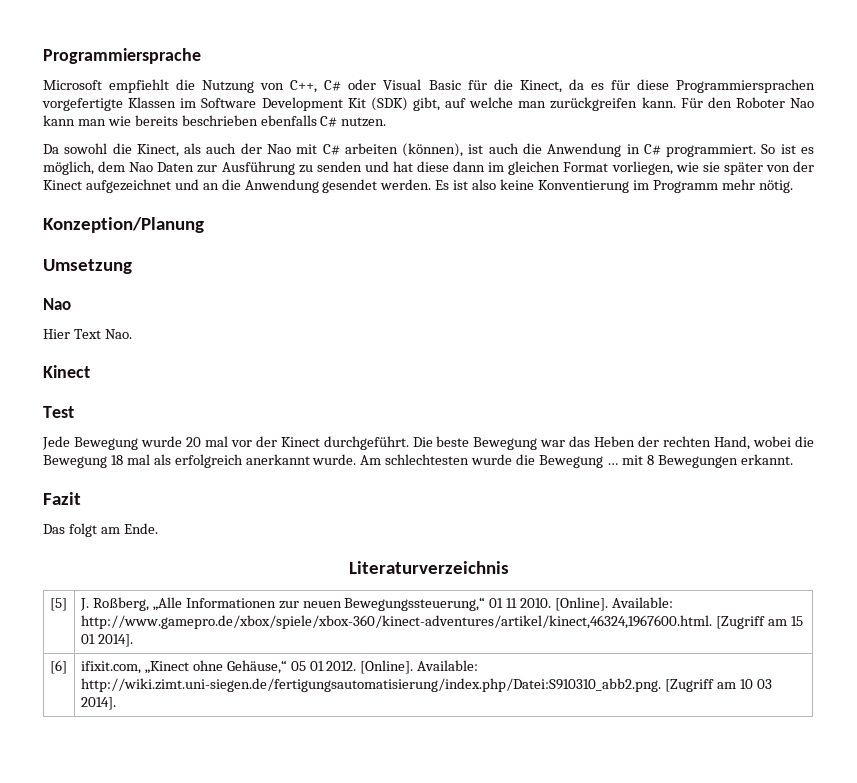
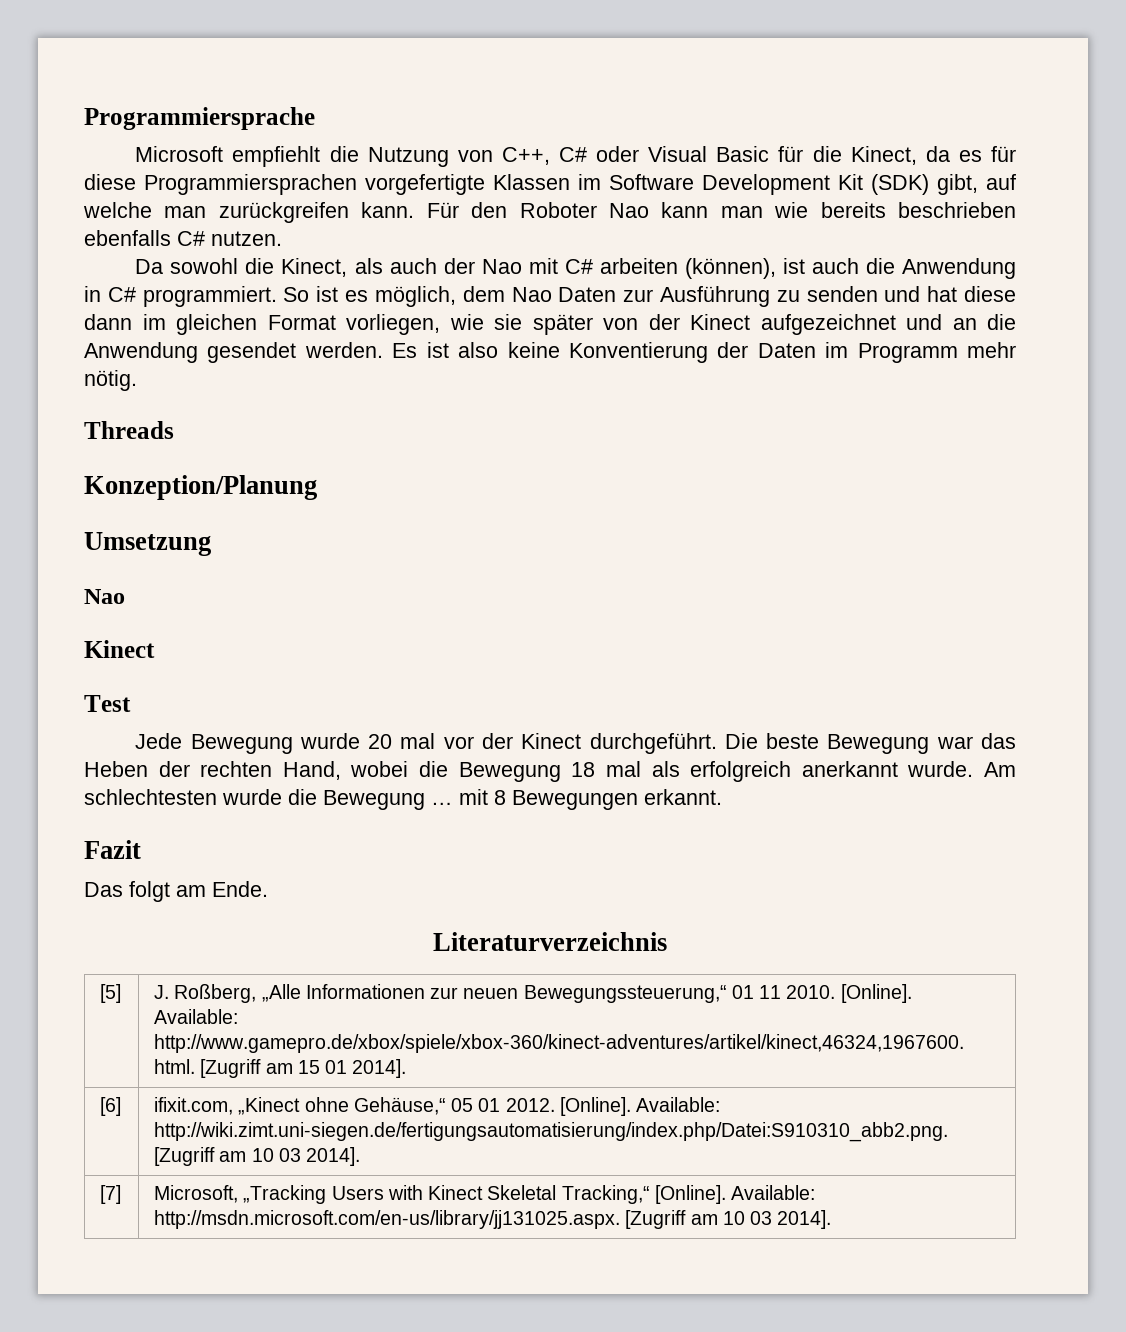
(629, 186) none -> [717,342,816,358] der Daten
(793, 186) none -> [84,421,174,439] // Threads
[43,329,132,339] // Hier Text Nao. -> (125, 596) none
(116, 703) none -> [100,1185,122,1204] [154,1185,816,1204] [154,1210,832,1229] // [7] | Microsoft, „Tracking Users with Kinect Skeletal Tracking,“ [Online]. Available: http://msdn.microsoft.com/en-us/library/jj131025.aspx. [Zugriff am 10 03 2014].

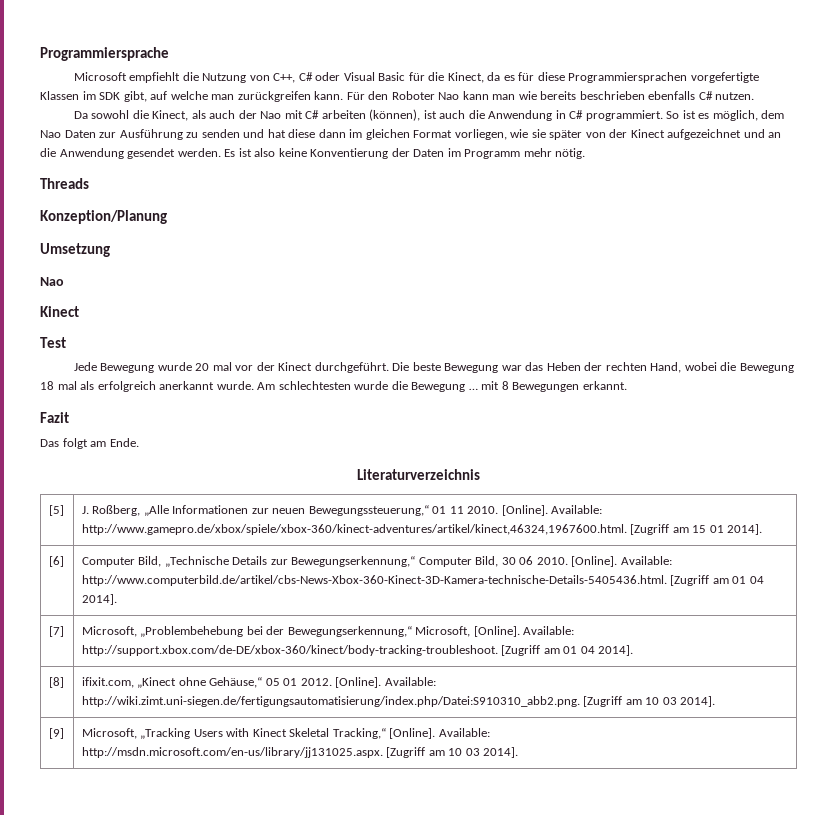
[609,174,929,195] Software Development Kit (SDK) -> [99,92,121,100] SDK
(122, 1106) none -> [81,556,672,567] [81,575,764,586] [81,594,117,605] [48,626,64,637] [81,626,575,637] [81,645,634,656] [48,677,64,688] | Computer Bild, „Technische Details zur Bewegungserkennung,“ Computer Bild, 30 06 2010. [Online]. Available: http://www.computerbild.de/artikel/cbs-News-Xbox-360-Kinect-3D-Kamera-technische-Details-5405436.html. [Zugriff am 01 04 2014]. // [7] | Microsoft, „Problembehebung bei der Bewegungserkennung,“ Microsoft, [Online]. Available: http://support.xbox.com/de-DE/xbox-360/kinect/body-tracking-troubleshoot. [Zugriff am 01 04 2014]. // [8]
[100,1185,122,1204] [7] -> [48,728,64,739] [9]

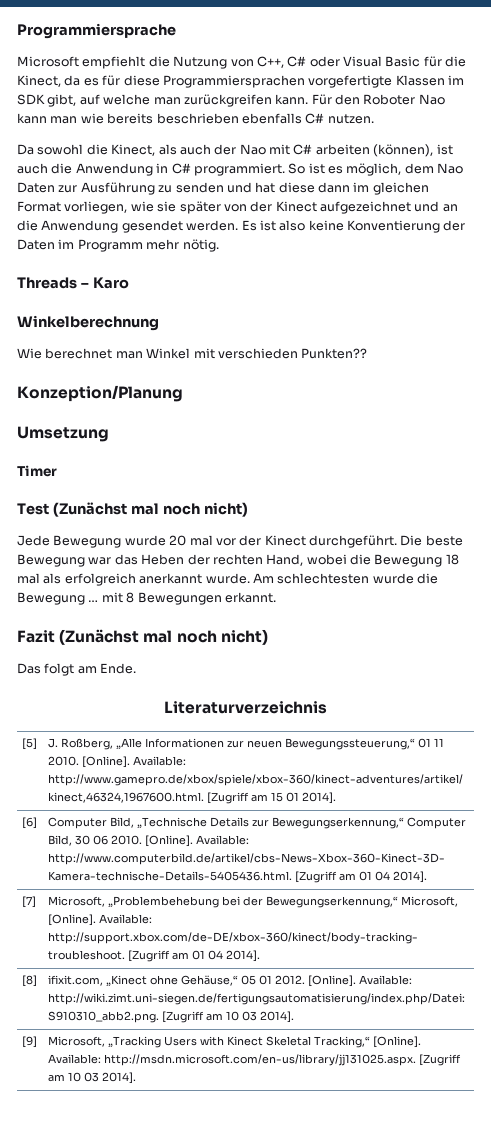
(89, 183) none -> [80,277,129,289] [17,315,159,331] [17,348,368,359] – Karo // Winkelberechnung // Wie berechnet man Winkel mit verschieden Punkten??
[40,277,64,286] [40,306,79,317] Nao // Kinect -> [17,465,57,477] Timer
(66, 342) none -> [52,502,248,517] (Zunächst mal noch nicht)
(69, 417) none -> [59,629,268,645] (Zunächst mal noch nicht)

